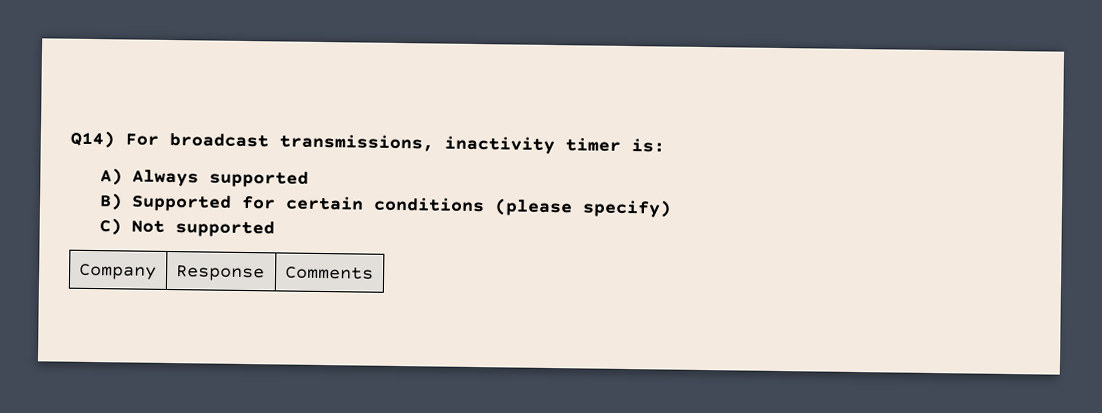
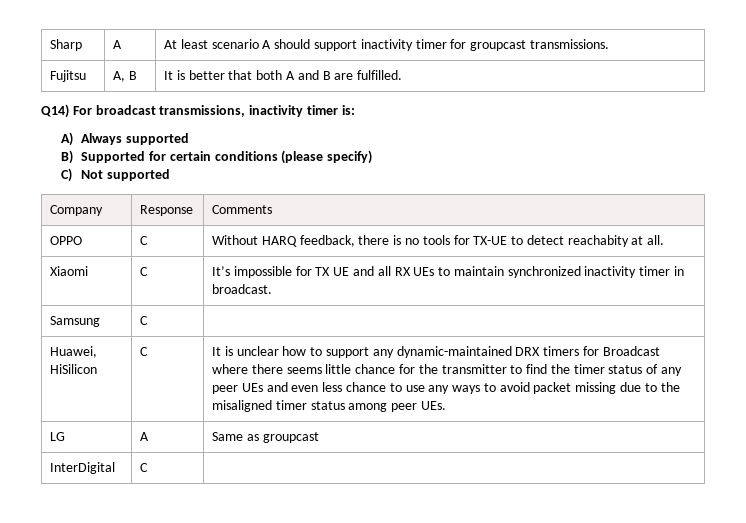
(70, 139) none -> [50,39,83,51] [113,40,123,49] [164,39,609,51] [50,70,87,82] [113,71,137,82] [164,70,403,80] Sharp | A | At least scenario A should support inactivity timer for groupcast transmissions. // Fujitsu | A, B | It is better that both A and B are fulfilled. //
(374, 273) none -> [50,236,83,245] [140,236,149,245] [212,235,665,247] [50,266,89,276] [140,267,149,276] [212,266,684,278] [212,284,273,294] [50,316,101,327] [140,316,149,325] [50,346,98,358] [50,364,98,374] [140,347,149,356] [212,346,660,358] [212,364,682,376] [212,382,680,394] [212,400,446,412] [50,432,66,441] [140,432,150,441] [212,432,319,443] [50,462,116,474] [140,463,149,472] // OPPO | C | Without HARQ feedback, there is no tools for TX-UE to detect reachabity at all. // Xiaomi | C | It’s impossible for TX UE and all RX UEs to maintain synchronized inactivity timer in broadcast. // Samsung | C | // Huawei, HiSilicon | C | It is unclear how to support any dynamic-maintained DRX timers for Broadcast where there seems little chance for the transmitter to find the timer status of any peer UEs and even less chance to use any ways to avoid packet missing due to the misaligned timer status among peer UEs. // LG | A | Same as groupcast // InterDigital | C |

